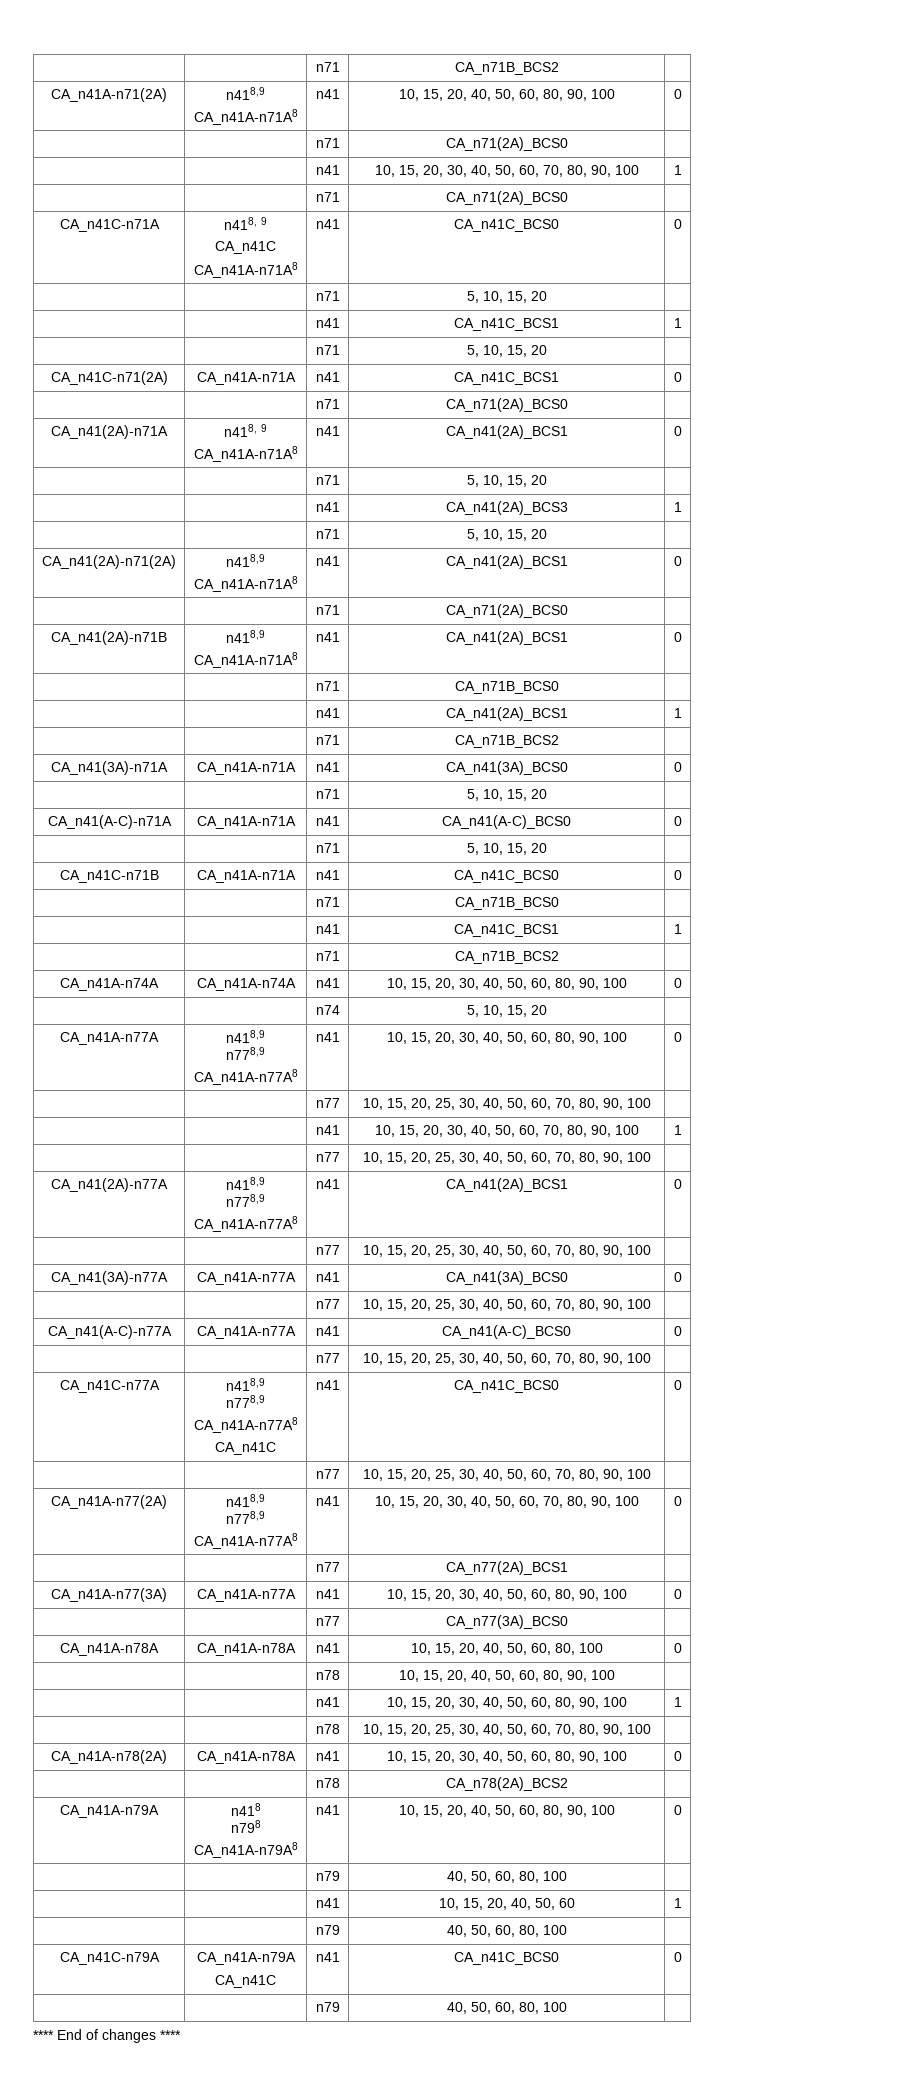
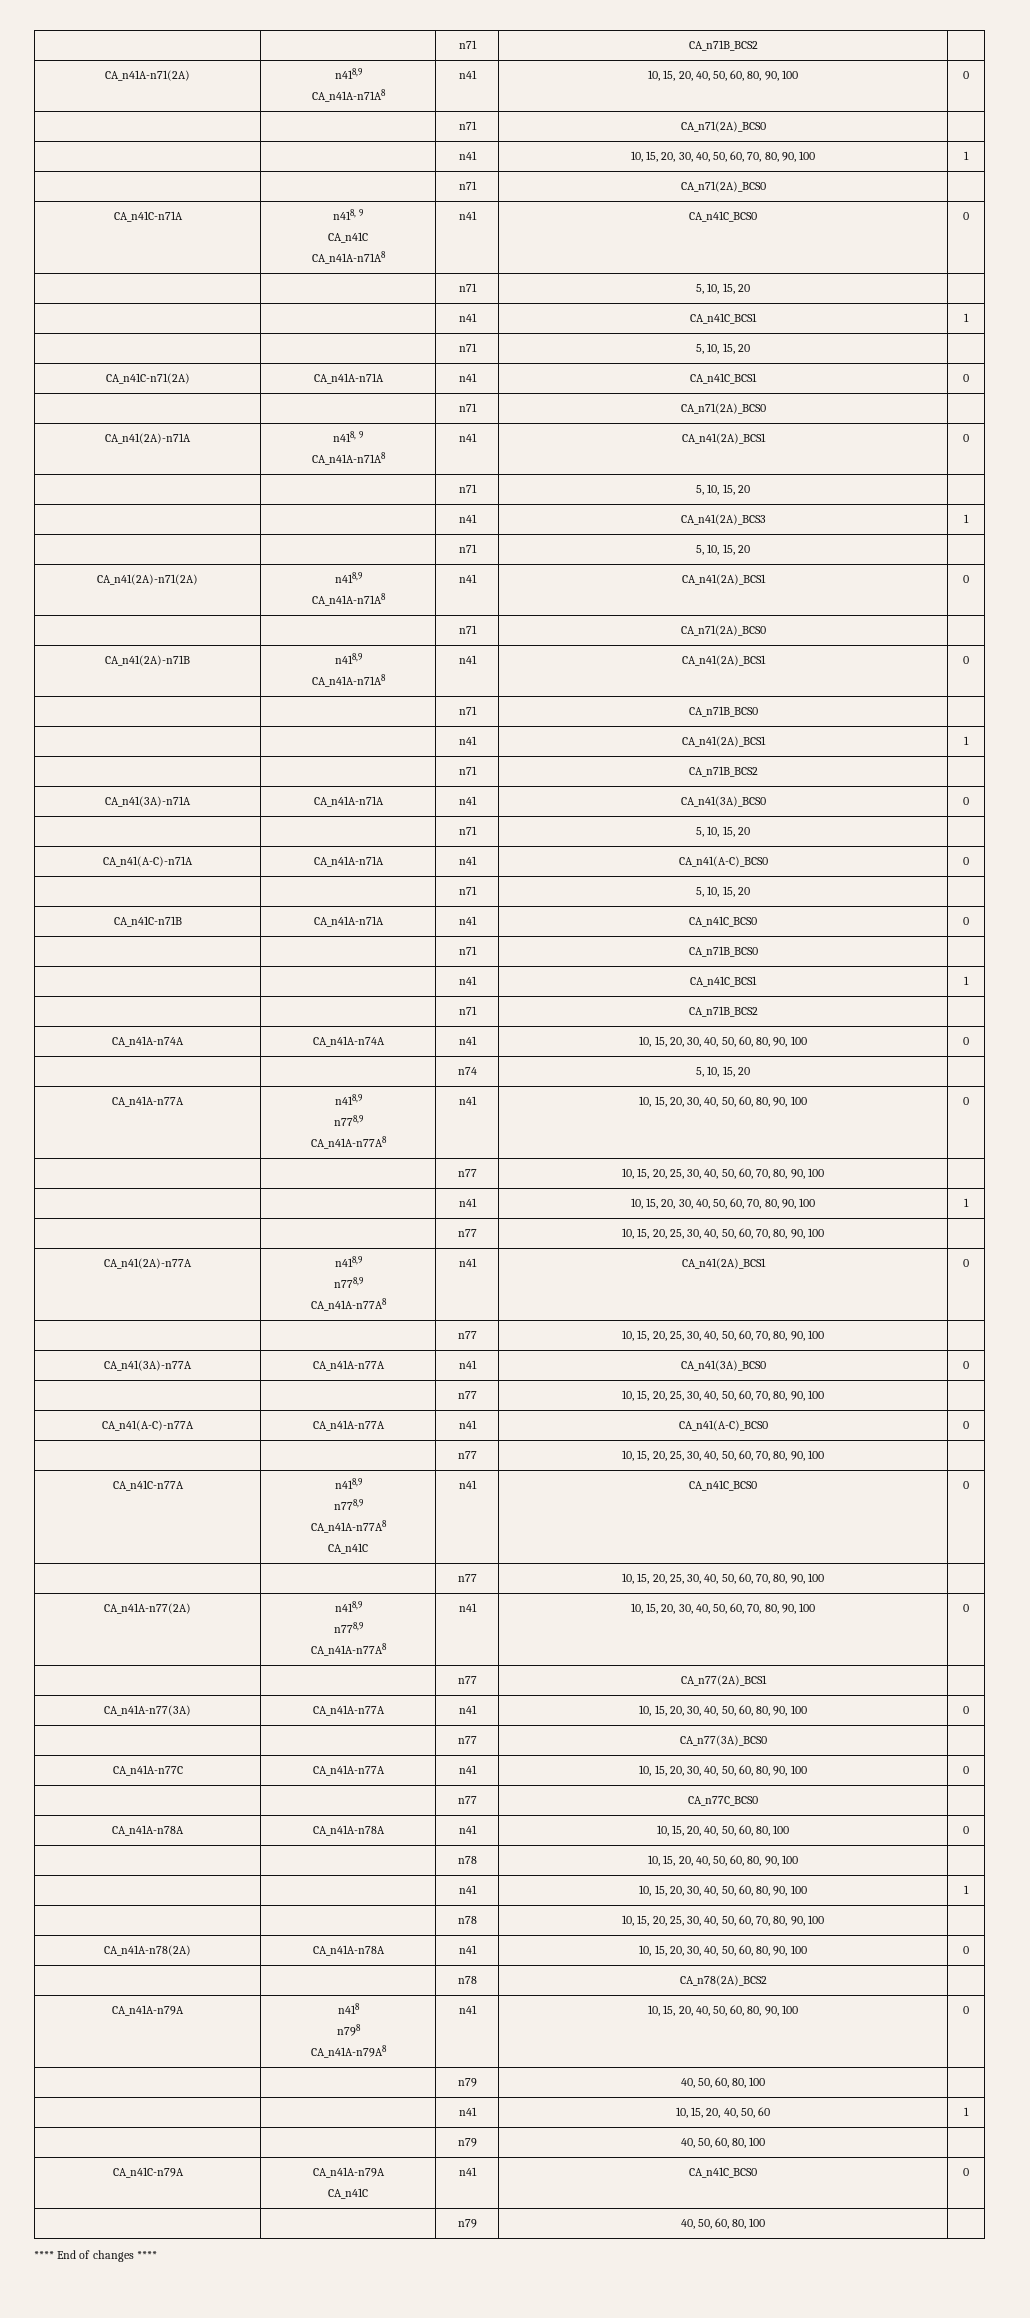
(568, 1622) none -> [112,1765,183,1776] [312,1765,385,1776] [458,1765,477,1774] [639,1765,807,1776] [963,1766,969,1774] [457,1796,477,1804] [688,1796,758,1806] // CA_n41A-n77C | CA_n41A-n77A | n41 | 10, 15, 20, 30, 40, 50, 60, 80, 90, 100 | 0 // | | n77 | CA_n77C_BCS0 |

